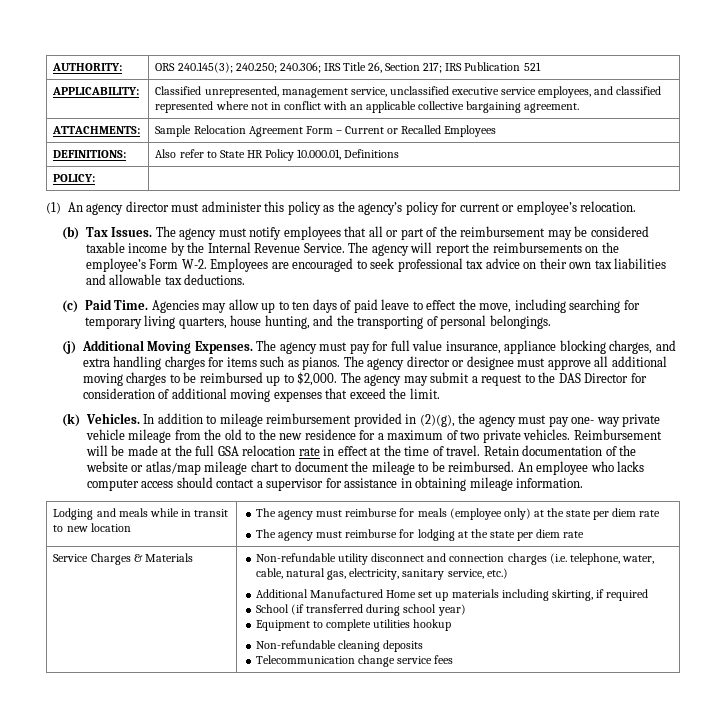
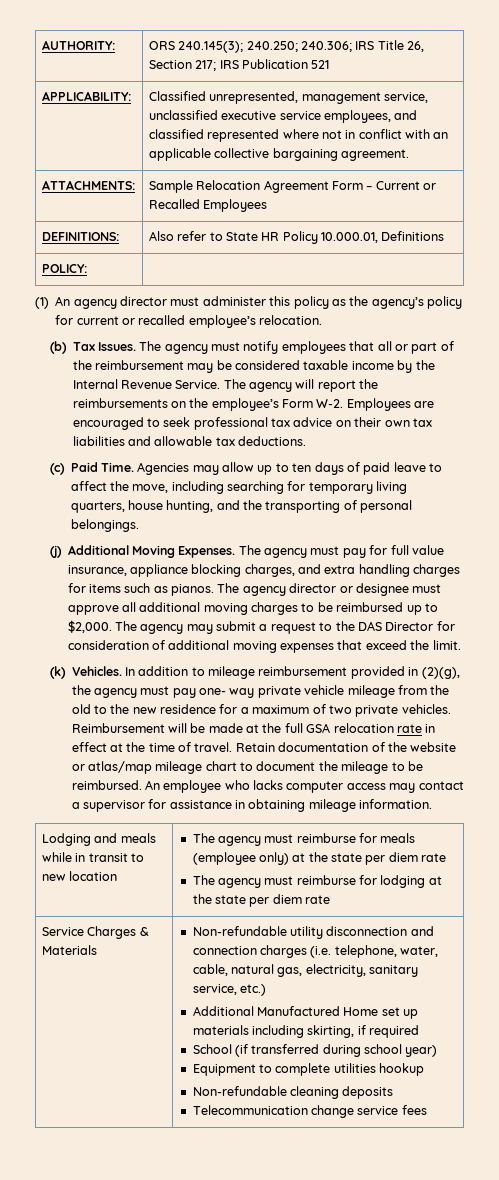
(515, 208) none -> [138,315,186,325] recalled
[426,300,457,310] effect -> [70,481,107,491] affect
[176,477,213,488] should -> [389,783,416,793] may
[371,553,425,562] disconnect -> [326,926,408,936] disconnection

